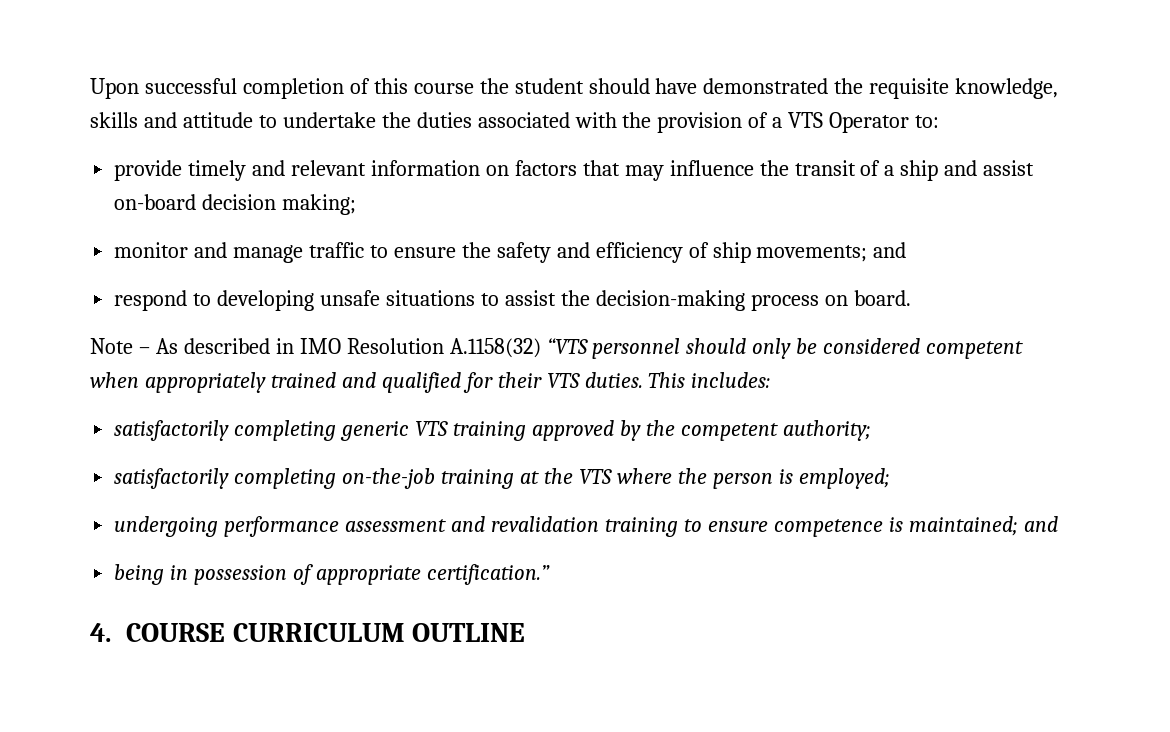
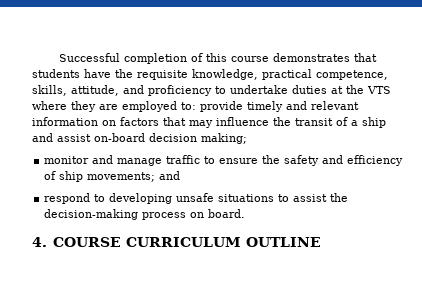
[90,78,237,99] Upon successful -> [58,53,120,62] Successful
[479,78,1059,99] [90,112,910,133] the student should have demonstrated the requisite knowledge, skills and attitude to undertake the duties associated with the provision of a VTS Operator -> [272,53,377,62] [32,69,388,80] [32,85,391,96] [32,101,177,112] demonstrates that students have the requisite knowledge, practical competence, skills, attitude, and proficiency to undertake duties at the VTS where they are employed
(940, 121) // -> (196, 106) none
[90,338,1024,359] [90,372,771,393] [114,420,871,441] [114,468,890,489] [114,516,1058,537] [114,564,550,585] // Note – As described in IMO Resolution A.1158(32) “VTS personnel should only be considered competent when appropriately trained and qualified for their VTS duties. This includes: // satisfactorily completing generic VTS training approved by the competent authority; // satisfactorily completing on-the-job training at the VTS where the person is employed; // undergoing performance assessment and revalidation training to ensure competence is maintained; and // being in possession of appropriate certification.” -> (246, 213) none

